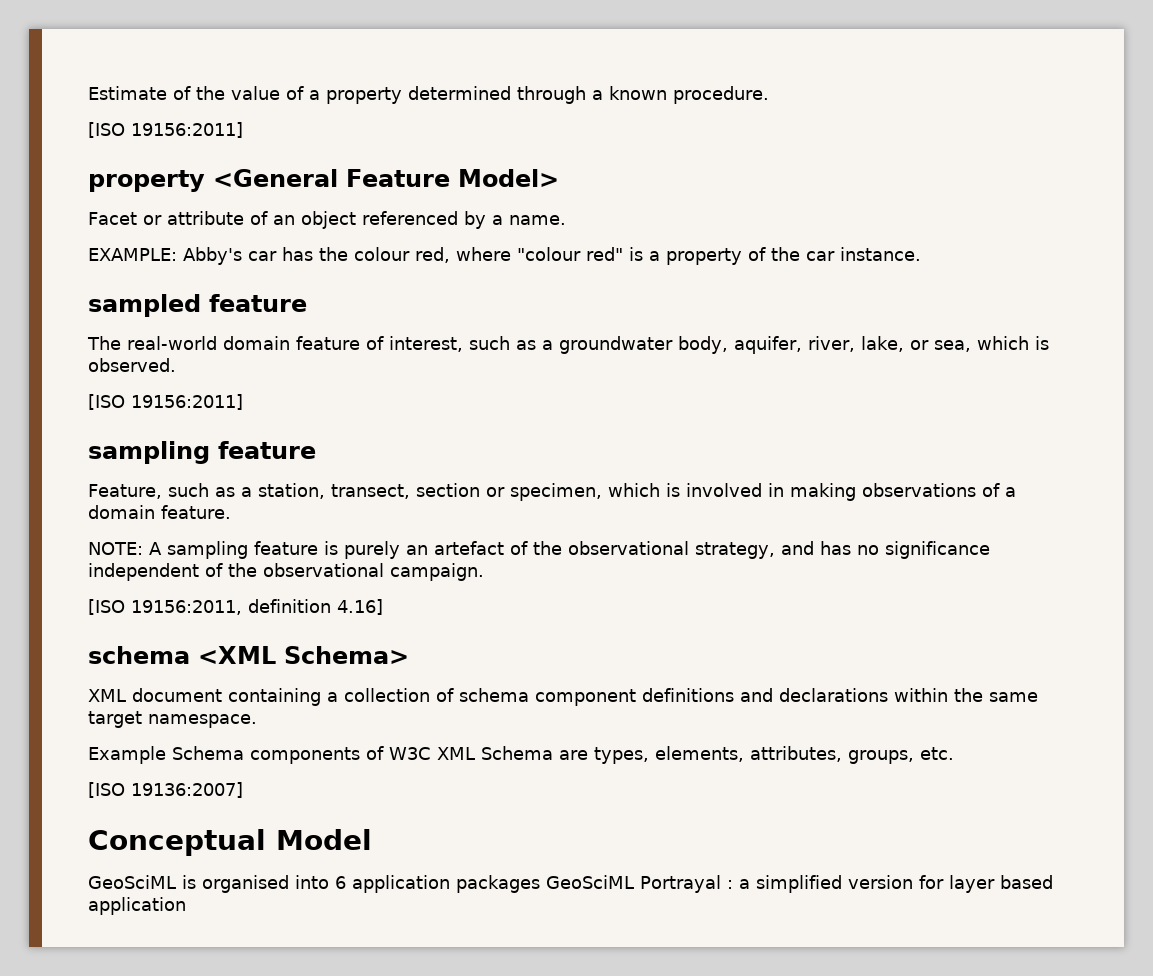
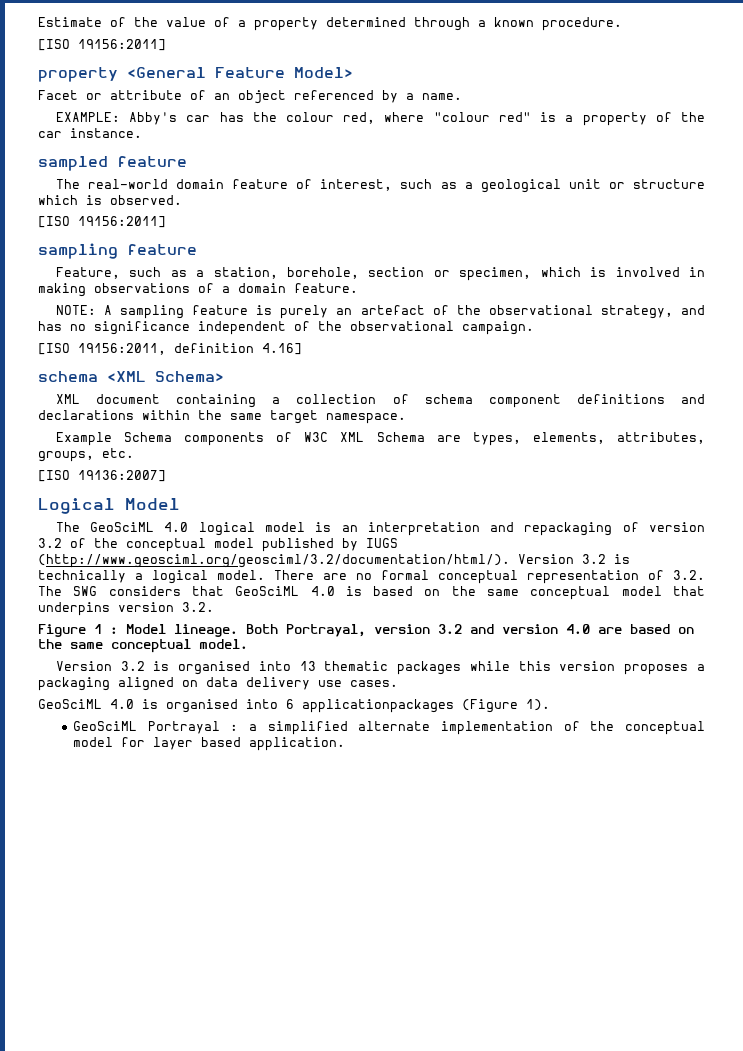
[559,336,971,354] groundwater body, aquifer, river, lake, or sea, -> [480,179,705,193] geological unit or structure
[330,484,410,499] transect, -> [287,267,360,279] borehole,
[88,829,266,856] Conceptual -> [38,498,115,514] Logical
[88,875,176,889] GeoSciML -> [55,522,705,536] [38,538,398,552] [38,554,630,568] [38,570,705,584] [38,586,705,600] [38,602,214,616] [38,624,694,637] [38,639,248,653] [55,661,706,675] [38,677,398,691] [38,699,134,709] The GeoSciML 4.0 logical model is an interpretation and repackaging of version 3.2 of the conceptual model published by IUGS (http://www.geosciml.org/geosciml/3.2/documentation/html/). Version 3.2 is technically a logical model. There are no formal conceptual representation of 3.2. The SWG considers that GeoSciML 4.0 is based on the same conceptual model that underpins version 3.2. // Figure 1 : Model lineage. Both Portrayal, version 3.2 and version 4.0 are based on the same conceptual model. // Version 3.2 is organised into 13 thematic packages while this version proposes a packaging aligned on data delivery use cases. // GeoSciML 4.0
[352,875,540,893] application packages -> [302,699,550,713] applicationpackages (Figure 1). //
[848,875,913,889] version -> [358,721,706,735] [73,737,114,747] alternate implementation of the conceptual model
[88,897,186,915] application -> [249,737,346,751] application.

